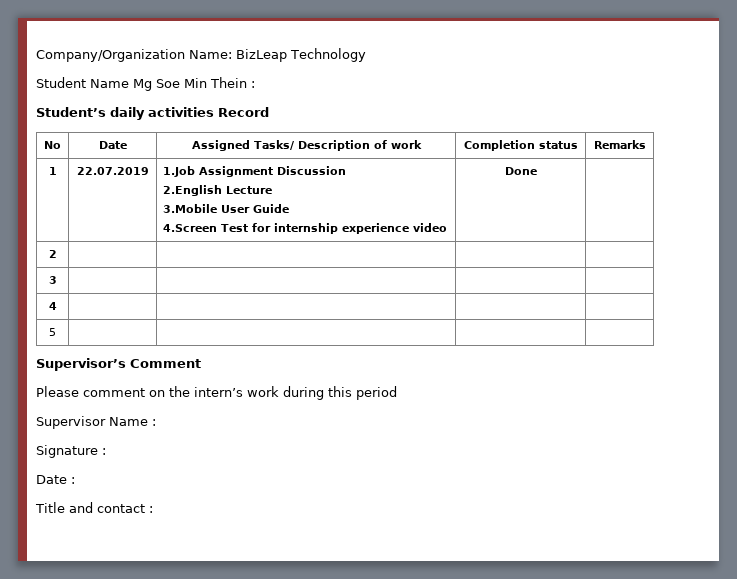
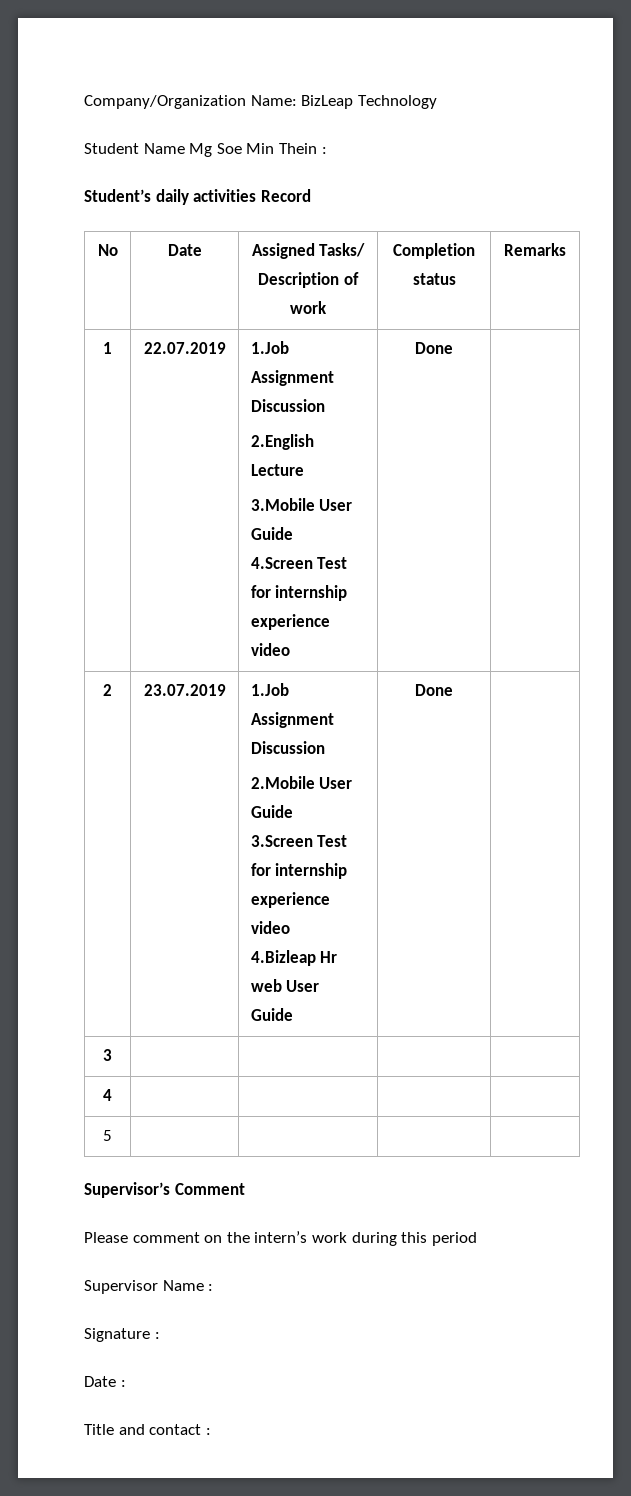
(57, 254) | | -> [143,684,226,696] [250,683,289,696] [250,712,334,728] [250,741,325,754] [250,776,353,789] [250,805,293,818] [250,835,348,847] [250,863,348,879] [250,892,330,908] [250,921,290,934] [250,950,338,966] [250,979,320,992] [250,1008,293,1021] [415,684,453,696] 23.07.2019 | 1.Job Assignment Discussion // 2.Mobile User Guide // 3.Screen Test for internship experience video // 4.Bizleap Hr web User Guide | Done

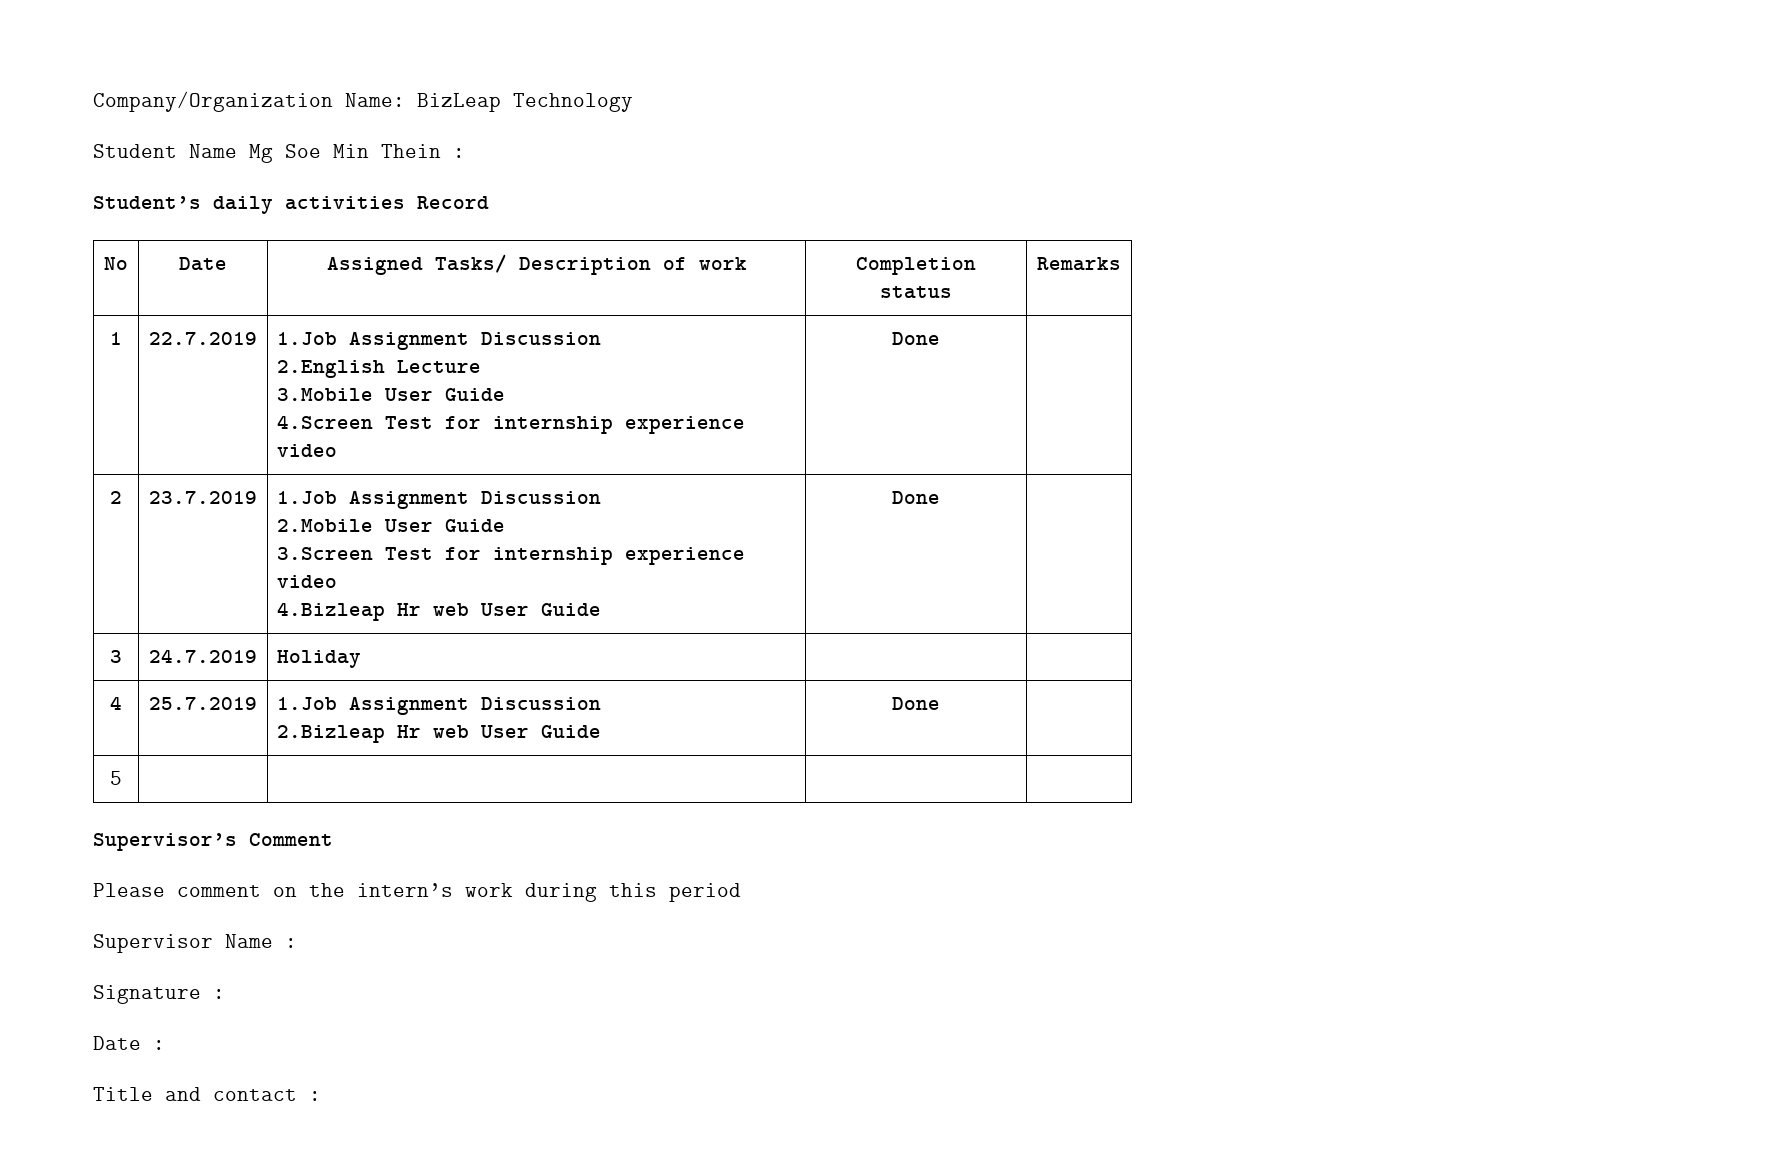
[143,342,226,354] 22.07.2019 -> [149,332,257,345] 22.7.2019
[143,684,226,696] 23.07.2019 -> [149,491,257,504] 23.7.2019
(112, 1055) | -> [149,649,257,663] [277,650,362,668] 24.7.2019 | Holiday
(112, 1095) | | -> [149,697,257,710] [277,697,602,715] [277,725,602,743] [892,697,940,710] 25.7.2019 | 1.Job Assignment Discussion // 2.Bizleap Hr web User Guide | Done

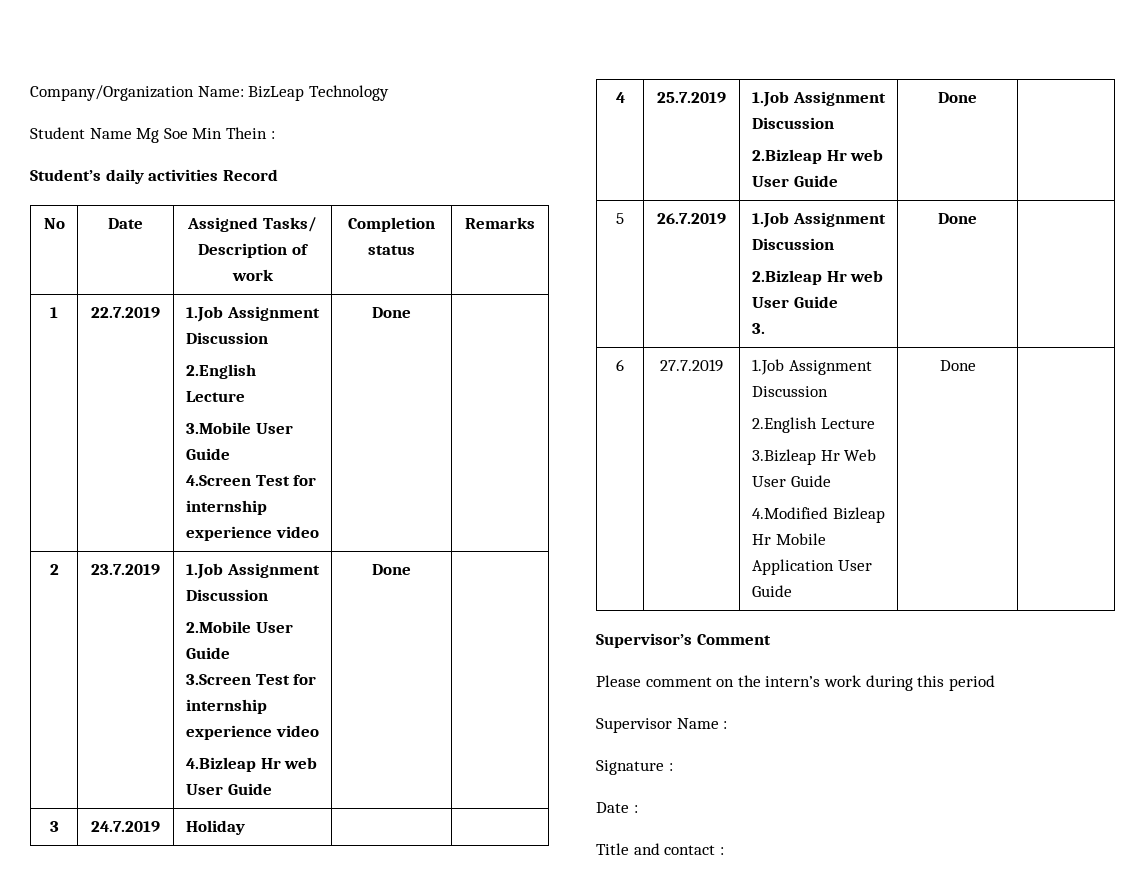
(122, 778) | | -> [657,213,726,224] [751,212,886,228] [751,238,834,250] [751,270,884,285] [751,296,838,308] [751,323,765,334] [938,213,977,224] [616,359,624,371] [660,359,723,372] [751,359,872,375] [751,386,828,397] [751,417,875,433] [751,449,877,465] [751,475,831,487] [751,507,885,523] [751,533,826,545] [751,559,872,575] [751,585,792,597] [939,360,976,371] 26.7.2019 | 1.Job Assignment Discussion // 2.Bizleap Hr web User Guide // 3. | Done | // 6 | 27.7.2019 | 1.Job Assignment Discussion // 2.English Lecture // 3.Bizleap Hr Web User Guide // 4.Modified Bizleap Hr Mobile Application User Guide | Done

